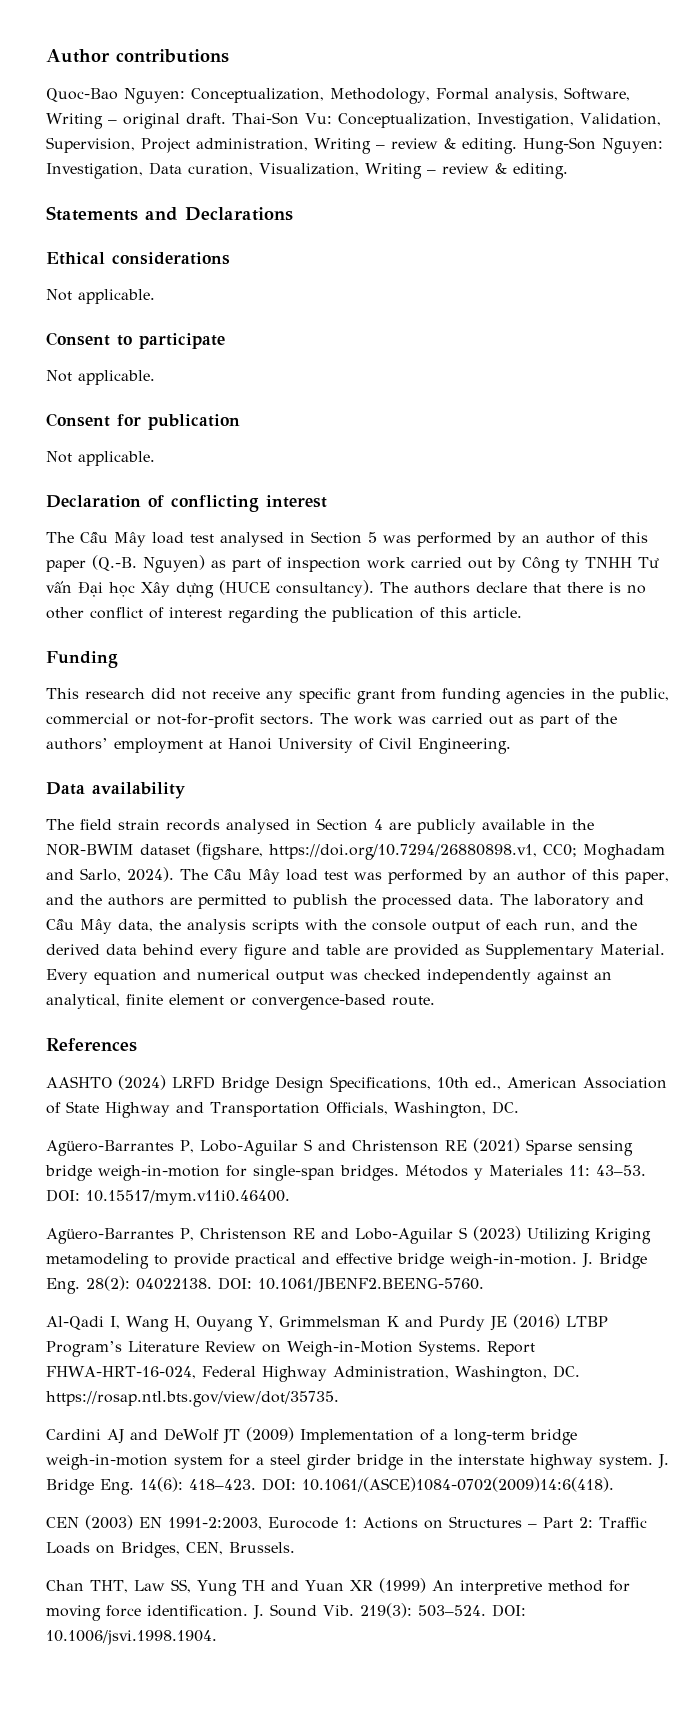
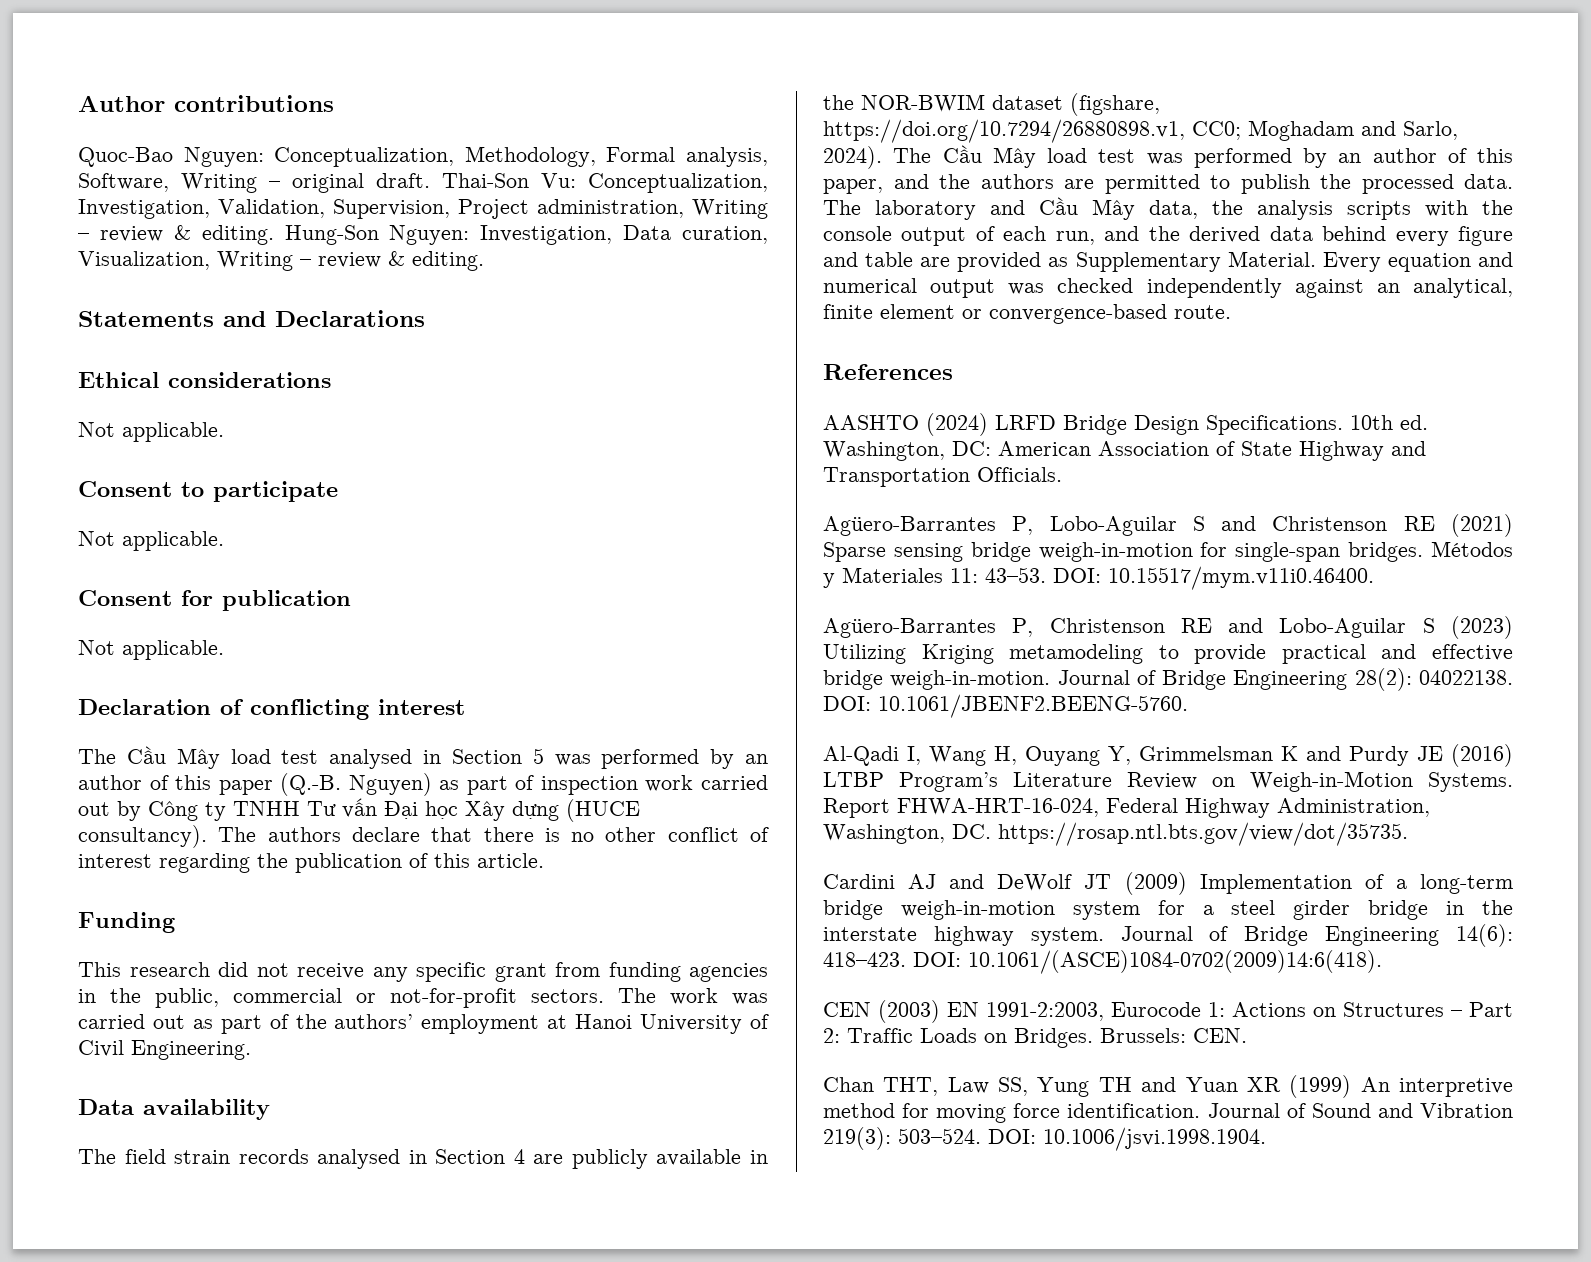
[330,1076,501,1092] Specifications, 10th ed., -> [1206,415,1428,435] [823,441,991,461] Specifications. 10th ed. Washington, DC:
[325,1101,519,1118] Officials, Washington, DC. -> [977,467,1062,482] Officials.
[582,1253,647,1269] [46,1278,80,1294] J. Bridge Eng. -> [1057,670,1348,690] Journal of Bridge Engineering
[658,1454,669,1469] [46,1479,134,1495] J. Bridge Eng. -> [1120,926,1440,946] Journal of Bridge Engineering
[121,1542,295,1558] Bridges, CEN, Brussels. -> [1014,1028,1247,1048] Bridges. Brussels: CEN.
[253,1604,354,1620] J. Sound Vib. -> [1207,1103,1513,1118] Journal of Sound and Vibration

